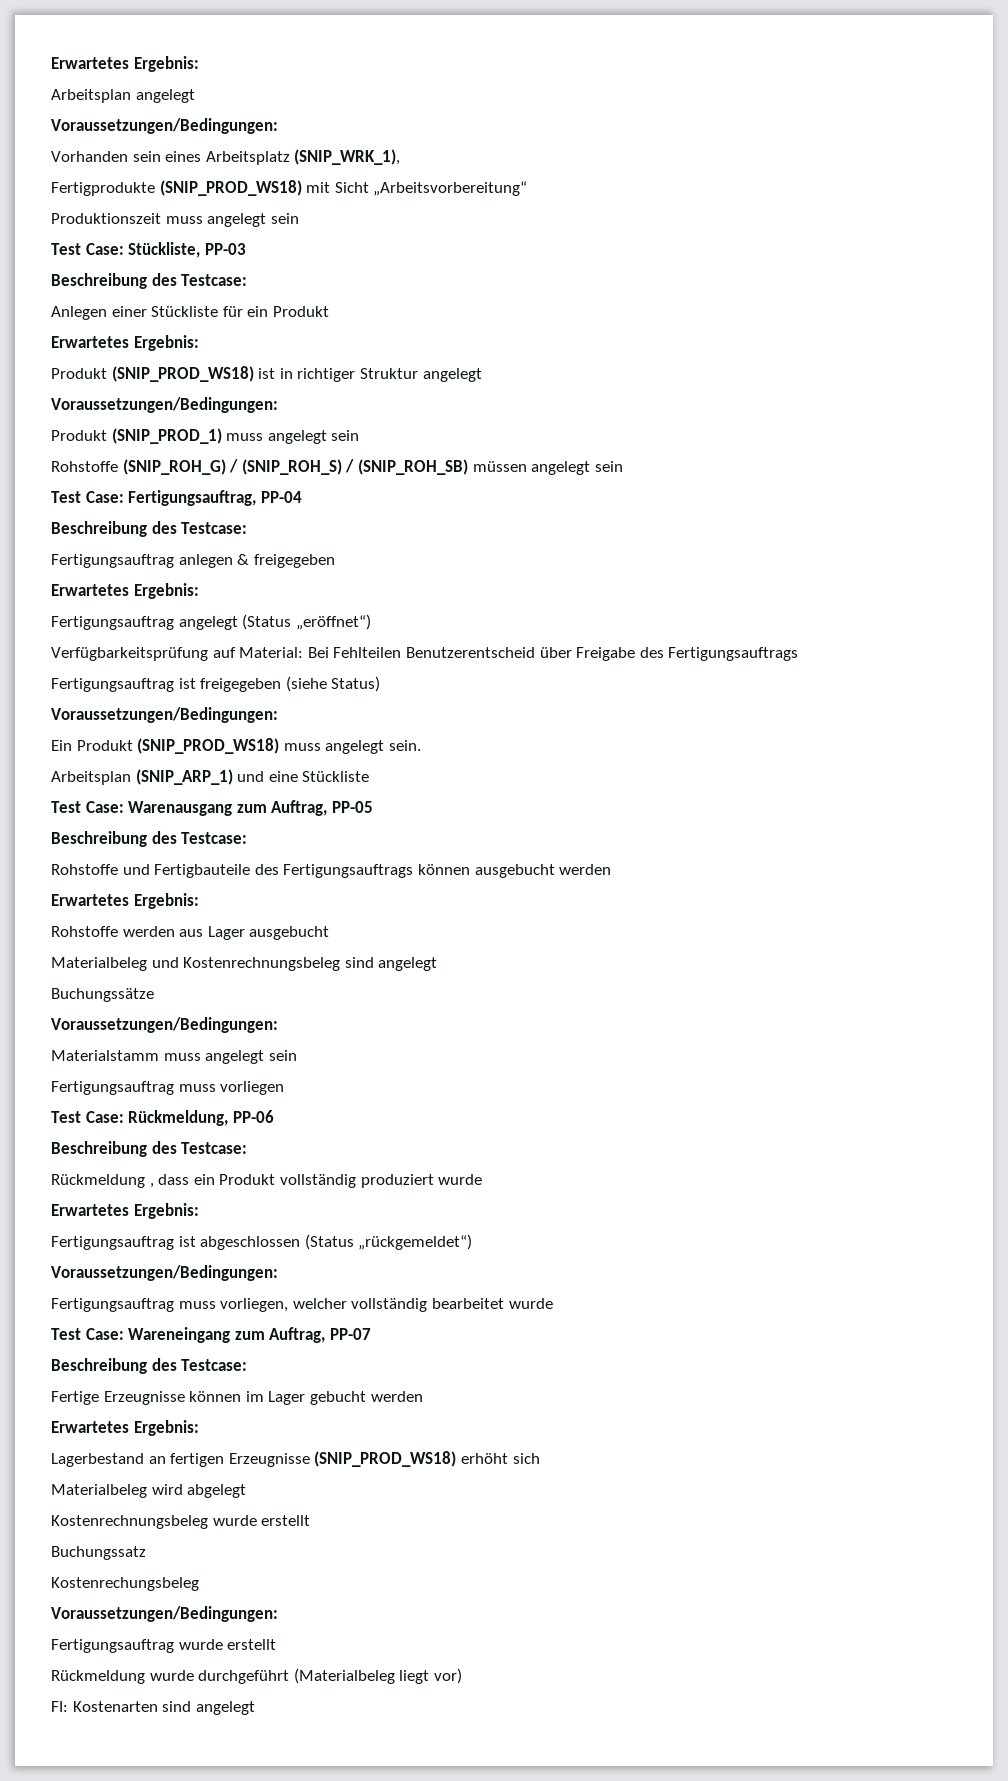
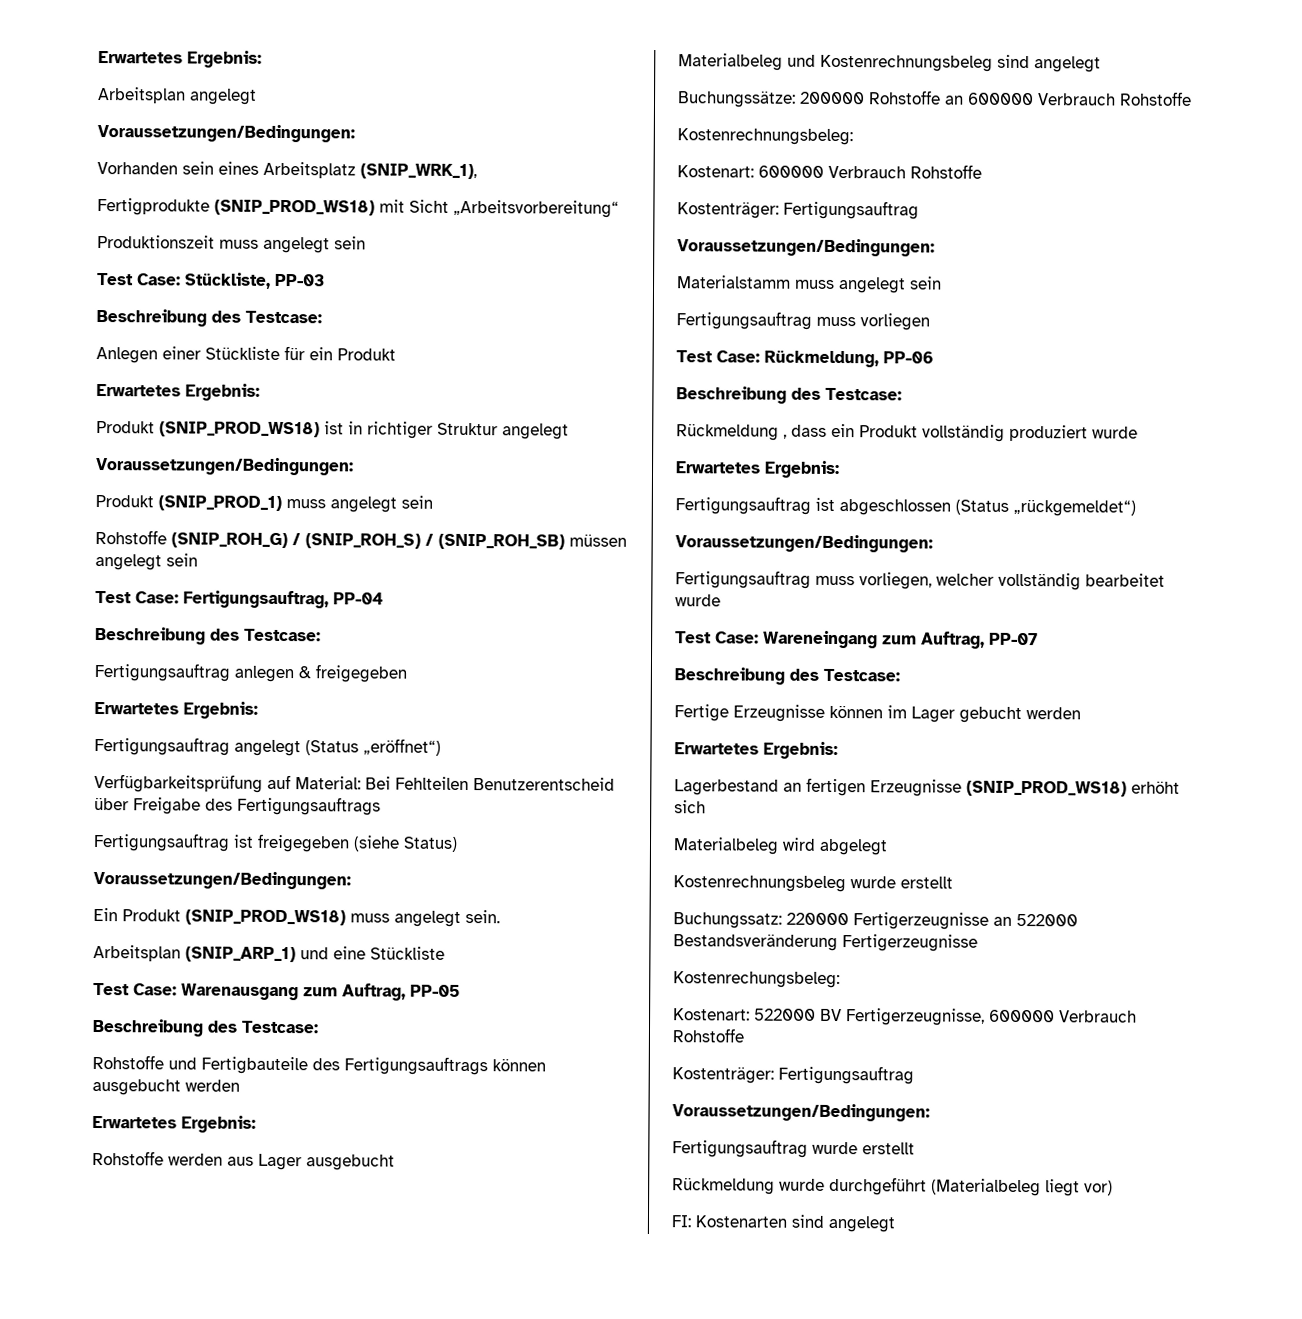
[51,988,154,1002] Buchungssätze -> [677,90,1192,108] [677,128,853,146] [677,164,982,179] [677,200,919,220] Buchungssätze: 200000 Rohstoffe an 600000 Verbrauch Rohstoffe // Kostenrechnungsbeleg: // Kostenart: 600000 Verbrauch Rohstoffe // Kostenträger: Fertigungsauftrag
[51,1546,146,1560] [51,1577,199,1591] Buchungssatz // Kostenrechungsbeleg -> [673,912,1078,930] [673,933,978,952] [673,971,840,989] [673,1008,1137,1026] [672,1028,745,1043] [672,1065,914,1085] Buchungssatz: 220000 Fertigerzeugnisse an 522000 Bestandsveränderung Fertigerzeugnisse // Kostenrechungsbeleg: // Kostenart: 522000 BV Fertigerzeugnisse, 600000 Verbrauch Rohstoffe // Kostenträger: Fertigungsauftrag

